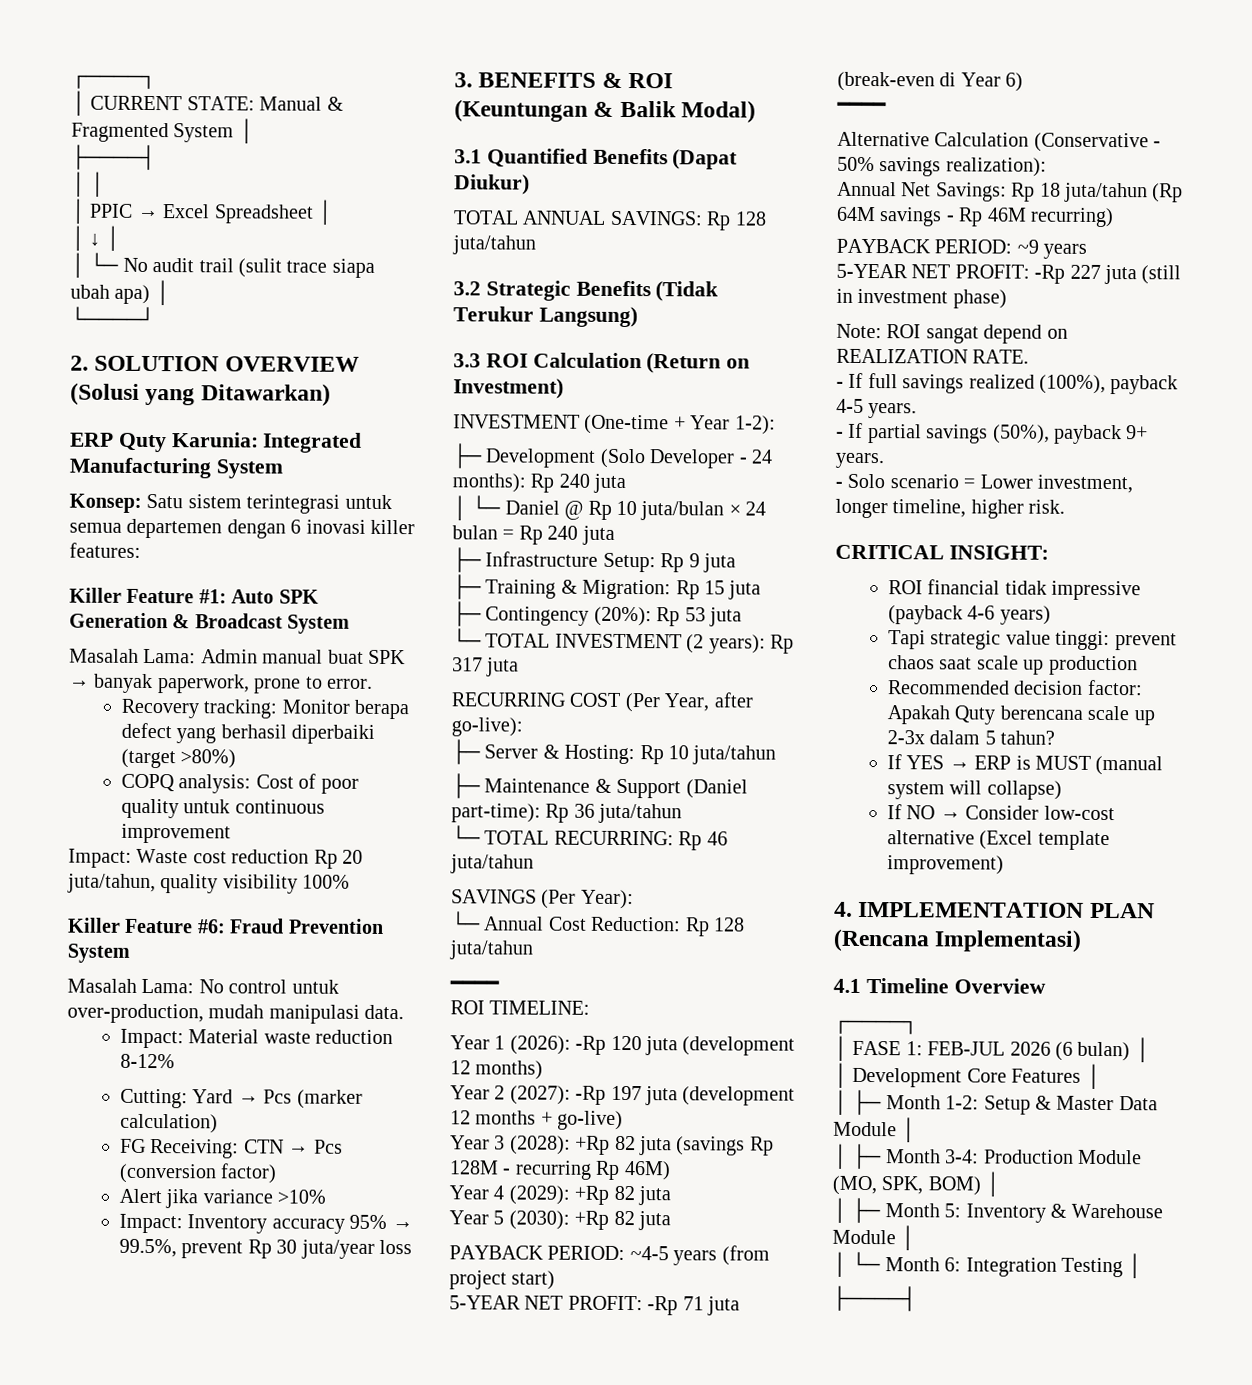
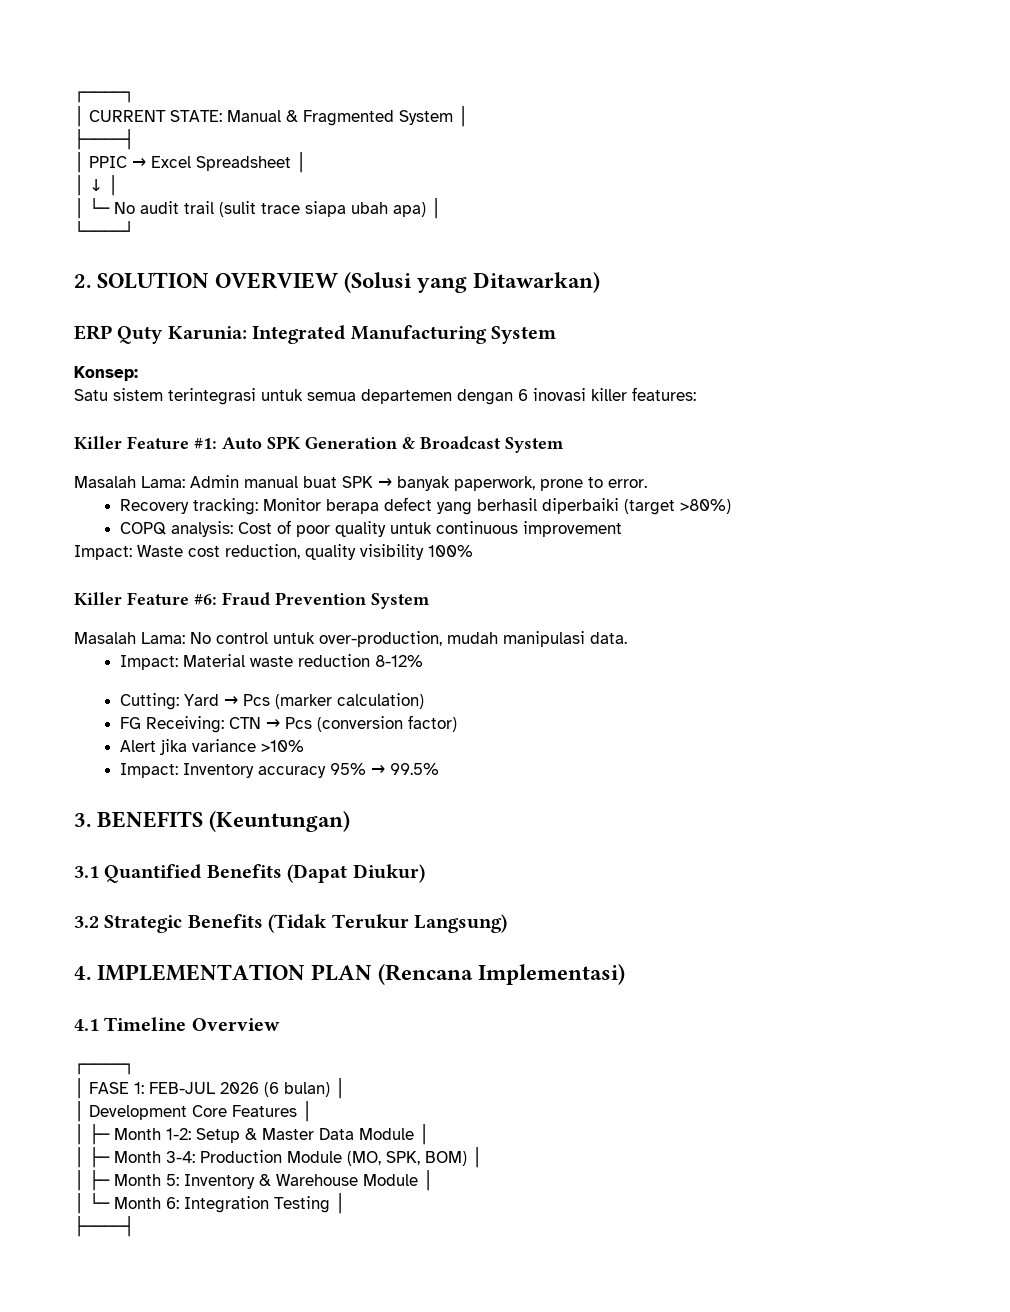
[71,171,106,197] // │ │ -> (134, 139) none
(142, 503) none -> (138, 373) //
[231,849,363,869] [67,873,156,894] reduction Rp 20 juta/tahun, -> [225,544,300,559] reduction,
[119,1238,413,1259] [454,72,674,89] [454,99,757,123] 99.5%, prevent Rp 30 juta/year loss // 3. BENEFITS & ROI (Keuntungan & Balik Modal) -> [389,763,439,775] [74,811,351,832] 99.5% // 3. BENEFITS (Keuntungan)
[453,210,767,231] [452,235,536,255] // TOTAL ANNUAL SAVINGS: Rp 128 juta/tahun -> (425, 873) none
[453,352,751,374] [453,378,564,399] [453,414,776,435] [452,443,773,469] [452,473,627,494] [452,495,767,521] [452,525,615,545] [452,547,736,573] [452,574,762,600] [452,601,742,627] [452,628,794,654] [452,657,520,677] [451,692,754,713] [451,717,523,737] [451,739,777,765] [451,773,748,799] [451,803,683,824] [451,825,728,851] [450,854,534,874] [451,889,634,910] [451,911,745,937] [449,940,533,960] [449,980,500,990] [450,1000,591,1015] [450,1035,796,1056] [450,1060,544,1080] [450,1085,796,1106] [450,1110,624,1130] [450,1135,774,1156] [449,1160,671,1181] [449,1185,671,1206] [449,1210,671,1231] [449,1245,770,1266] [449,1270,556,1290] [449,1295,740,1316] [837,71,1024,92] [836,101,887,112] [837,131,1162,153] [837,156,1047,177] [837,181,1184,203] [836,206,1114,228] [836,238,1088,259] [836,263,1182,285] [836,288,1007,309] [836,323,1068,344] [836,348,1030,364] [836,372,1179,395] [836,398,918,419] [836,422,1149,445] [835,452,885,469] [835,473,1133,494] [835,498,1066,519] [835,544,1049,560] [888,579,1142,601] [888,605,1051,625] [888,630,1177,651] [888,655,1138,676] [887,679,1143,696] [887,705,1155,726] [887,730,1056,745] [887,754,1164,776] [887,780,1062,800] [887,804,1115,821] [887,830,1110,851] [887,855,1005,875] // 3.3 ROI Calculation (Return on Investment) // INVESTMENT (One-time + Year 1-2): // ├─ Development (Solo Developer - 24 months): Rp 240 juta // │ └─ Daniel @ Rp 10 juta/bulan × 24 bulan = Rp 240 juta // ├─ Infrastructure Setup: Rp 9 juta // ├─ Training & Migration: Rp 15 juta // ├─ Contingency (20%): Rp 53 juta // └─ TOTAL INVESTMENT (2 years): Rp 317 juta // RECURRING COST (Per Year, after go-live): // ├─ Server & Hosting: Rp 10 juta/tahun // ├─ Maintenance & Support (Daniel part-time): Rp 36 juta/tahun // └─ TOTAL RECURRING: Rp 46 juta/tahun // SAVINGS (Per Year): // └─ Annual Cost Reduction: Rp 128 juta/tahun // ━━━━ // ROI TIMELINE: // Year 1 (2026): -Rp 120 juta (development 12 months) // Year 2 (2027): -Rp 197 juta (development 12 months + go-live) // Year 3 (2028): +Rp 82 juta (savings Rp 128M - recurring Rp 46M) // Year 4 (2029): +Rp 82 juta // Year 5 (2030): +Rp 82 juta // PAYBACK PERIOD: ~4-5 years (from project start) // 5-YEAR NET PROFIT: -Rp 71 juta (break-even di Year 6) // ━━━━ // Alternative Calculation (Conservative - 50% savings realization): // Annual Net Savings: Rp 18 juta/tahun (Rp 64M savings - Rp 46M recurring) // PAYBACK PERIOD: ~9 years // 5-YEAR NET PROFIT: -Rp 227 juta (still in investment phase) // Note: ROI sangat depend on REALIZATION RATE. // - If full savings realized (100%), payback 4-5 years. // - If partial savings (50%), payback 9+ years. // - Solo scenario = Lower investment, longer timeline, higher risk. // CRITICAL INSIGHT: // ROI financial tidak impressive (payback 4-6 years) // Tapi strategic value tinggi: prevent chaos saat scale up production // Recommended decision factor: Apakah Quty berencana scale up 2-3x dalam 5 tahun? // If YES → ERP is MUST (manual system will collapse) // If NO → Consider low-cost alternative (Excel template improvement) -> (507, 923) none

